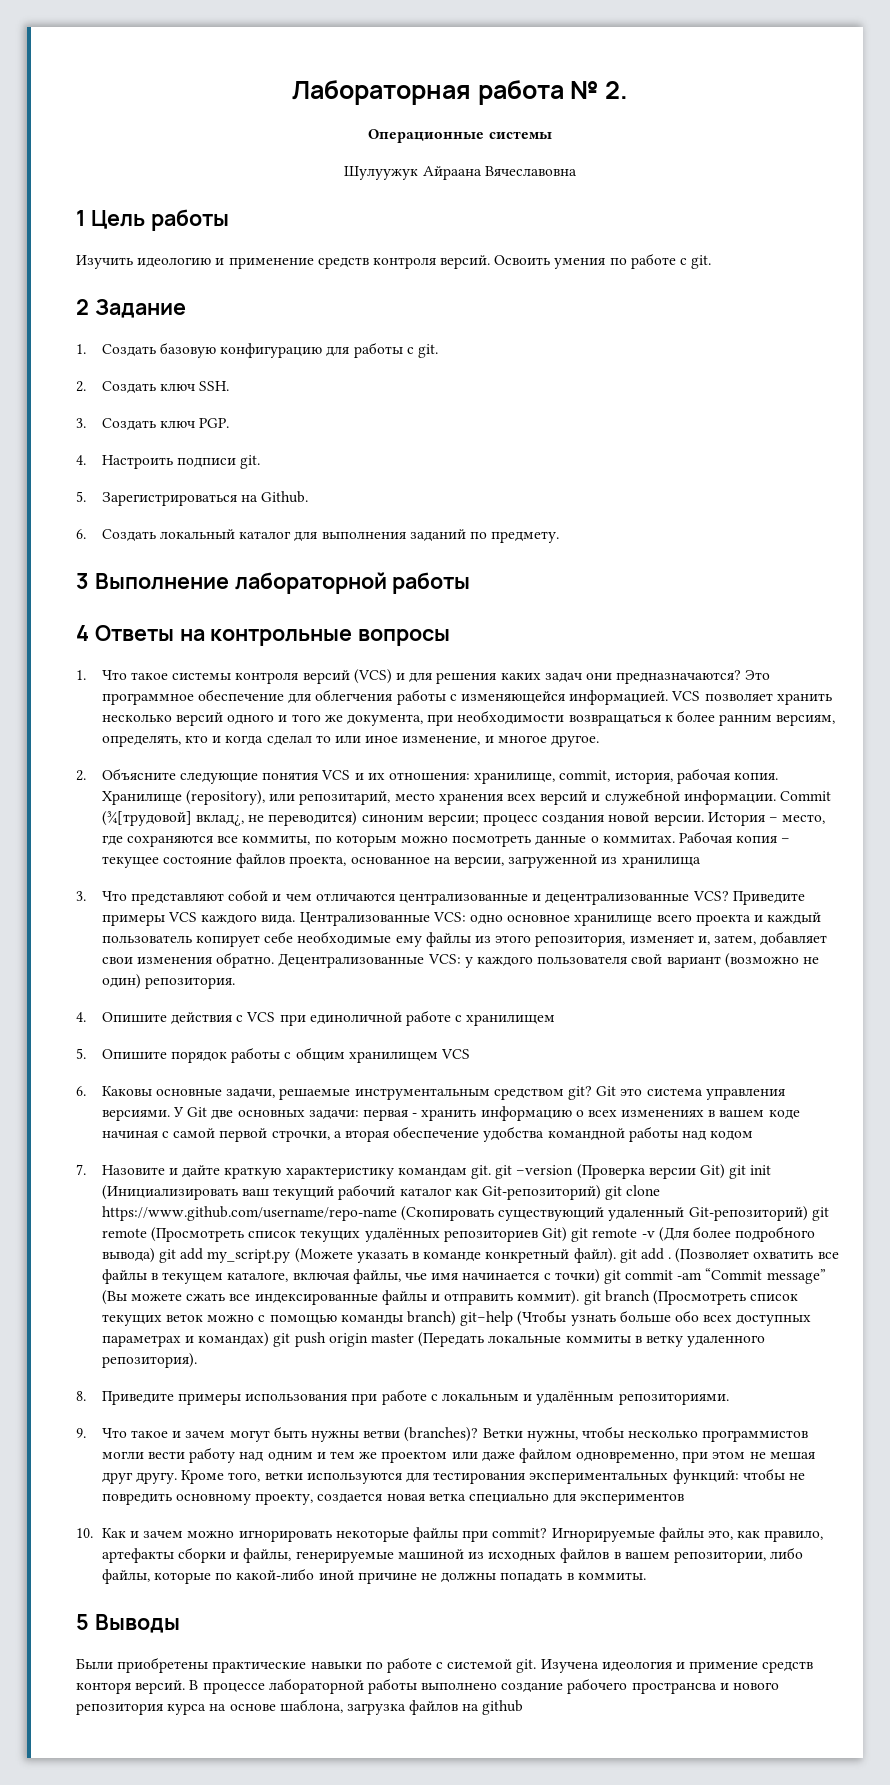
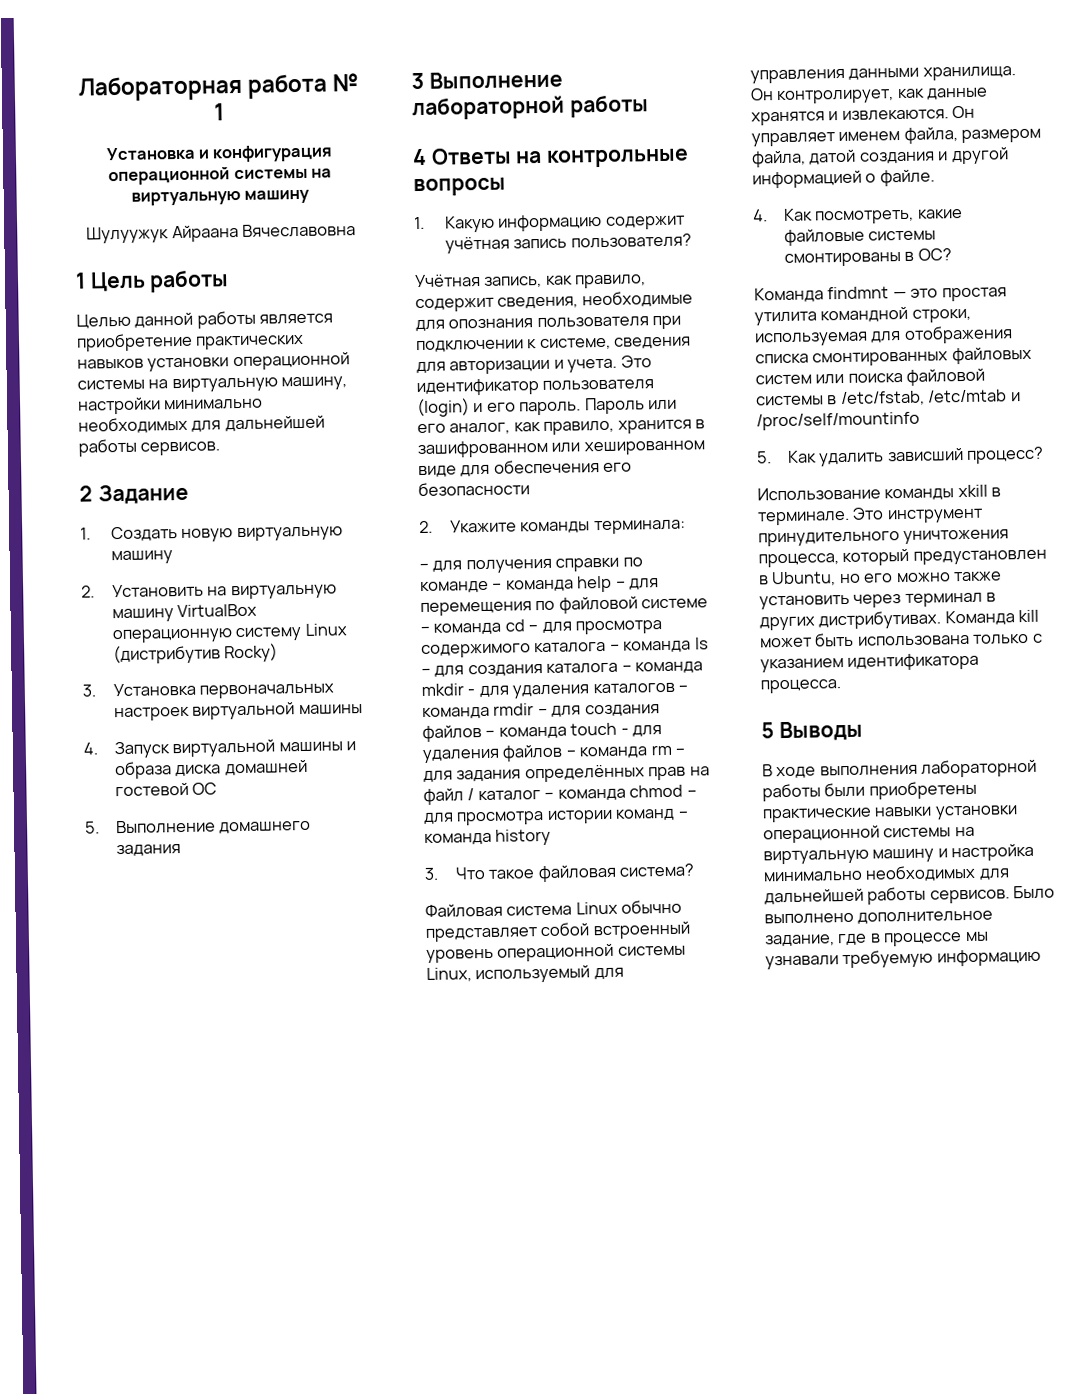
[605,81,629,99] [368,129,552,143] 2. // Операционные системы -> [213,103,225,121] [105,144,334,163] [108,167,332,186] [130,189,311,206] 1 // Установка и конфигурация операционной системы на виртуальную машину
[76,253,712,269] [76,299,186,318] [76,342,438,358] [76,381,230,394] [76,418,230,431] [76,455,261,469] [76,491,309,506] [76,529,560,543] Изучить идеологию и применение средств контроля версий. Освоить умения по работе с git. // 2 Задание // 1. Создать базовую конфигурацию для работы с git. // 2. Создать ключ SSH. // 3. Создать ключ PGP. // 4. Настроить подписи git. // 5. Зарегистрироваться на Github. // 6. Создать локальный каталог для выполнения заданий по предмету. -> [76,310,334,329] [76,332,305,352] [77,352,350,372] [77,376,348,393] [77,397,264,415] [78,415,325,434] [78,438,221,457] [79,483,189,505] [80,526,343,542] [110,550,173,565] [81,583,337,600] [111,603,258,623] [111,623,347,644] [112,643,279,665] [82,682,335,699] [113,702,363,722] [83,739,357,759] [114,759,308,780] [114,782,218,797] [85,819,312,835] [115,844,181,857] Целью данной работы является приобретение практических навыков установки операционной системы на виртуальную машину, настройки минимально необходимых для дальнейшей работы сервисов. // 2 Задание // 1. Создать новую виртуальную машину // 2. Установить на виртуальную машину VirtualBox операционную систему Linux (дистрибутив Rocky) // 3. Установка первоначальных настроек виртуальной машины // 4. Запуск виртуальной машины и образа диска домашней гостевой ОС // 5. Выполнение домашнего задания
[101,669,771,684] [101,689,832,705] [101,710,836,726] [101,735,599,747] [76,768,778,784] [101,789,831,805] [101,811,826,826] [101,831,791,847] [101,853,701,868] [76,889,805,905] [101,912,822,926] [101,931,828,947] [101,952,819,968] [101,974,236,989] [76,1010,556,1026] [76,1047,470,1063] [76,1086,785,1100] [101,1106,800,1121] [101,1126,754,1142] [76,1164,772,1179] [101,1184,661,1200] [101,1206,829,1221] [101,1226,816,1242] [101,1248,839,1263] [101,1268,826,1284] [101,1290,799,1305] [101,1310,812,1326] [101,1332,766,1347] [101,1353,197,1368] [76,1389,729,1405] [76,1426,809,1442] [101,1447,815,1463] [101,1468,805,1484] [101,1493,685,1505] [76,1527,824,1542] [101,1547,804,1563] [101,1568,646,1584] [76,1614,180,1633] [76,1657,814,1673] [76,1678,780,1694] [76,1699,524,1715] Что такое системы контроля версий (VCS) и для решения каких задач они предназначаются? Это программное обеспечение для облегчения работы с изменяющейся информацией. VCS позволяет хранить несколько версий одного и того же документа, при необходимости возвращаться к более ранним версиям, определять, кто и когда сделал то или иное изменение, и многое другое. // 2. Объясните следующие понятия VCS и их отношения: хранилище, commit, история, рабочая копия. Хранилище (repository), или репозитарий, место хранения всех версий и служебной информации. Commit (¾[трудовой] вклад¿, не переводится) синоним версии; процесс создания новой версии. История – место, где сохраняются все коммиты, по которым можно посмотреть данные о коммитах. Рабочая копия – текущее состояние файлов проекта, основанное на версии, загруженной из хранилища // 3. Что представляют собой и чем отличаются централизованные и децентрализованные VCS? Приведите примеры VCS каждого вида. Централизованные VCS: одно основное хранилище всего проекта и каждый пользователь копирует себе необходимые ему файлы из этого репозитория, изменяет и, затем, добавляет свои изменения обратно. Децентрализованные VCS: у каждого пользователя свой вариант (возможно не один) репозитория. // 4. Опишите действия с VCS при единоличной работе с хранилищем // 5. Опишите порядок работы с общим хранилищем VCS // 6. Каковы основные задачи, решаемые инструментальным средством git? Git это система управления версиями. У Git две основных задачи: первая - хранить информацию о всех изменениях в вашем коде начиная с самой первой строчки, а вторая обеспечение удобства командной работы над кодом // 7. Назовите и дайте краткую характеристику командам git. git –version (Проверка версии Git) git init (Инициализировать ваш текущий рабочий каталог как Git-репозиторий) git clone https://www.github.com/username/repo-name (Скопировать существующий удаленный Git-репозиторий) git remote (Просмотреть список текущих удалённых репозиториев Git) git remote -v (Для более подробного вывода) git add my_script.py (Можете указать в команде конкретный файл). git add . (Позволяет охватить все файлы в текущем каталоге, включая файлы, чье имя начинается с точки) git commit -am “Commit message” (Вы можете сжать все индексированные файлы и отправить коммит). git branch (Просмотреть список текущих веток можно с помощью команды branch) git–help (Чтобы узнать больше обо всех доступных параметрах и командах) git push origin master (Передать локальные коммиты в ветку удаленного репозитория). // 8. Приведите примеры использования при работе с локальным и удалённым репозиториями. // 9. Что такое и зачем могут быть нужны ветви (branches)? Ветки нужны, чтобы несколько программистов могли вести работу над одним и тем же проектом или даже файлом одновременно, при этом не мешая друг другу. Кроме того, ветки используются для тестирования экспериментальных функций: чтобы не повредить основному проекту, создается новая ветка специально для экспериментов // 10. Как и зачем можно игнорировать некоторые файлы при commit? Игнорируемые файлы это, как правило, артефакты сборки и файлы, генерируемые машиной из исходных файлов в вашем репозитории, либо файлы, которые по какой-либо иной причине не должны попадать в коммиты. // 5 Выводы // Были приобретены практические навыки по работе с системой git. Изучена идеология и примение средств конторя версий. В процессе лабораторной работы выполнено создание рабочего пространсва и нового репозитория курса на основе шаблона, загрузка файлов на github -> [444,213,685,233] [444,233,692,254] [414,273,647,289] [415,290,693,313] [415,315,682,332] [416,336,692,353] [416,355,652,375] [416,378,655,397] [417,397,678,418] [417,419,706,435] [417,439,705,459] [418,459,633,478] [418,481,530,497] [419,519,686,535] [419,557,643,574] [420,575,660,594] [420,596,709,617] [420,619,663,635] [421,637,709,659] [421,661,704,677] [421,682,689,699] [422,703,660,720] [422,722,663,743] [422,744,686,764] [423,764,710,783] [423,784,697,805] [423,808,689,826] [424,828,552,846] [424,863,695,883] [425,899,683,918] [425,921,691,942] [426,943,686,963] [426,965,624,984] [750,66,1016,84] [750,87,989,105] [751,105,976,126] [751,127,1042,147] [751,147,1009,168] [752,169,935,189] [752,208,963,225] [783,228,937,246] [783,248,952,267] [754,286,1007,303] [754,306,971,326] [755,325,1013,347] [755,346,1032,367] [755,368,986,386] [756,389,1021,407] [756,411,920,431] [756,446,1045,467] [757,484,1002,502] [757,507,983,526] [758,529,1010,547] [758,548,1047,568] [759,571,1003,587] [759,592,997,610] [759,609,1040,631] [760,632,1043,648] [760,652,980,673] [760,679,841,694] [761,720,863,742] [762,758,1038,779] [762,780,977,802] [762,805,1018,823] [763,825,975,844] [763,843,1035,865] [763,864,1010,883] [764,885,1056,905] [764,910,994,925] [764,931,989,947] [765,948,1041,970] Какую информацию содержит учётная запись пользователя? // Учётная запись, как правило, содержит сведения, необходимые для опознания пользователя при подключении к системе, сведения для авторизации и учета. Это идентификатор пользователя (login) и его пароль. Пароль или его аналог, как правило, хранится в зашифрованном или хешированном виде для обеспечения его безопасности // 2. Укажите команды терминала: // – для получения справки по команде – команда help – для перемещения по файловой системе – команда cd – для просмотра содержимого каталога – команда ls – для создания каталога – команда mkdir - для удаления каталогов – команда rmdir – для создания файлов – команда touch - для удаления файлов – команда rm – для задания определённых прав на файл / каталог – команда chmod – для просмотра истории команд – команда history // 3. Что такое файловая система? // Файловая система Linux обычно представляет собой встроенный уровень операционной системы Linux, используемый для управления данными хранилища. Он контролирует, как данные хранятся и извлекаются. Он управляет именем файла, размером файла, датой создания и другой информацией о файле. // 4. Как посмотреть, какие файловые системы смонтированы в ОС? // Команда findmnt — это простая утилита командной строки, используемая для отображения списка смонтированных файловых систем или поиска файловой системы в /etc/fstab, /etc/mtab и /proc/self/mountinfo // 5. Как удалить зависший процесс? // Использование команды xkill в терминале. Это инструмент принудительного уничтожения процесса, который предустановлен в Ubuntu, но его можно также установить через терминал в других дистрибутивах. Команда kill может быть использована только с указанием идентификатора процесса. // 5 Выводы // В ходе выполнения лабораторной работы были приобретены практические навыки установки операционной системы на виртуальную машину и настройка минимально необходимых для дальнейшей работы сервисов. Было выполнено дополнительное задание, где в процессе мы узнавали требуемую информацию

